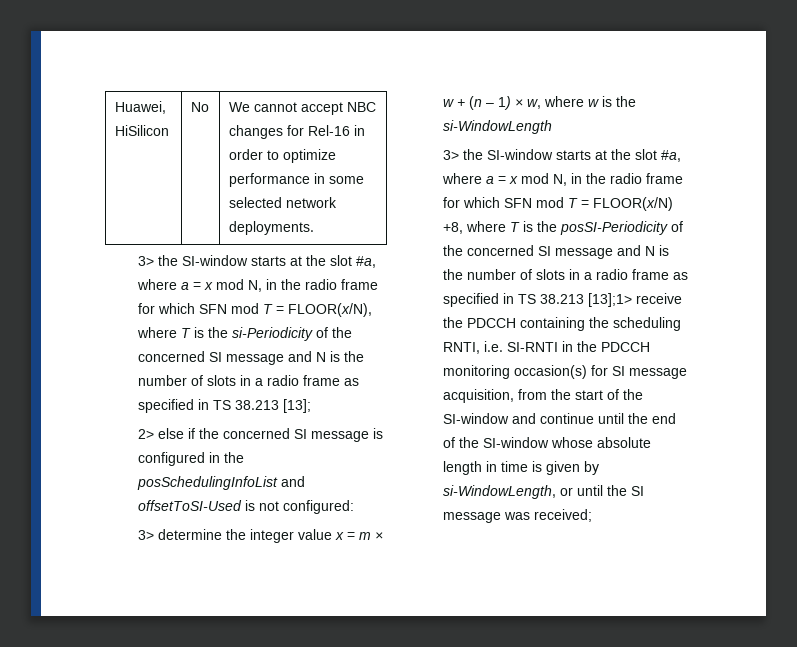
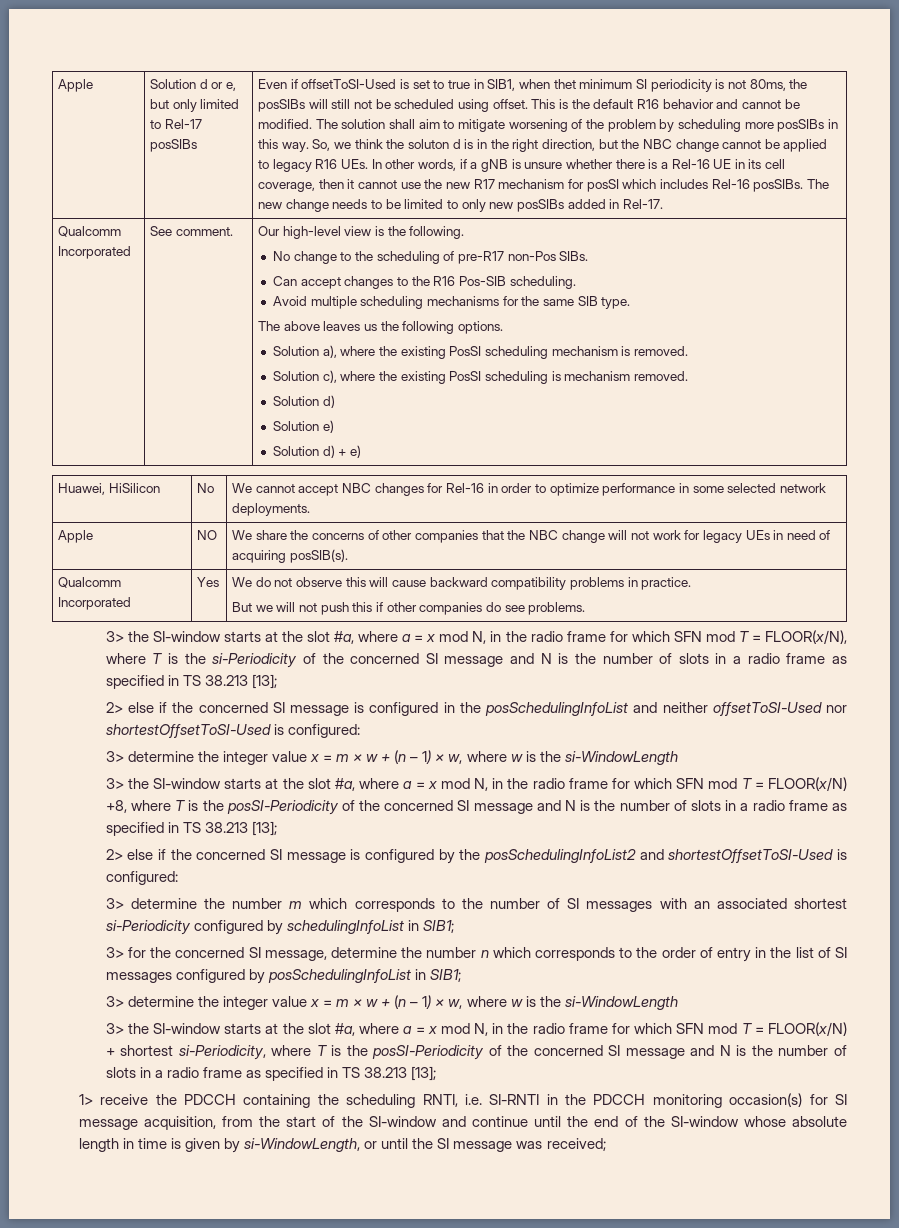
(114, 107) none -> [58,79,94,92] [150,79,237,91] [150,99,240,112] [150,119,202,129] [150,139,198,152] [258,79,808,92] [258,99,800,112] [258,119,838,132] [258,139,828,152] [258,159,786,172] [258,179,829,192] [258,199,663,212] [58,226,122,237] [58,246,132,259] [150,226,233,236] [258,226,465,239] [273,251,589,264] [273,276,576,289] [273,296,631,309] [258,321,504,334] [273,345,688,359] [273,370,688,384] [273,395,335,408] [273,420,334,433] [273,445,361,458] Apple | Solution d or e, but only limited to Rel-17 posSIBs | Even if offsetToSI-Used is set to true in SIB1, when thet minimum SI periodicity is not 80ms, the posSIBs will still not be scheduled using offset. This is the default R16 behavior and cannot be modified. The solution shall aim to mitigate worsening of the problem by scheduling more posSIBs in this way. So, we think the soluton d is in the right direction, but the NBC change cannot be applied to legacy R16 UEs. In other words, if a gNB is unsure whether there is a Rel-16 UE in its cell coverage, then it cannot use the new R17 mechanism for posSI which includes Rel-16 posSIBs. The new change needs to be limited to only new posSIBs added in Rel-17. // Qualcomm Incorporated | See comment. | Our high-level view is the following. // No change to the scheduling of pre-R17 non-Pos SIBs. // Can accept changes to the R16 Pos-SIB scheduling. // Avoid multiple scheduling mechanisms for the same SIB type. // The above leaves us the following options. // Solution a), where the existing PosSI scheduling mechanism is removed. // Solution c), where the existing PosSI scheduling is mechanism removed. // Solution d) // Solution e) // Solution d) + e) //
(314, 228) none -> [58,530,94,543] [197,530,218,540] [232,530,831,543] [232,549,348,563] [58,577,122,588] [58,597,132,610] [197,577,220,587] [232,577,692,590] [232,602,586,615] // Apple | NO | We share the concerns of other companies that the NBC change will not work for legacy UEs in need of acquiring posSIB(s). // Qualcomm Incorporated | Yes | We do not observe this will cause backward compatibility problems in practice. // But we will not push this if other companies do see problems.
[138,500,280,511] offsetToSI-Used is not -> [662,702,848,716] [105,724,284,738] neither offsetToSI-Used nor shortestOffsetToSI-Used is
[588,293,633,307] [13];1> -> [251,821,277,836] [105,849,848,864] [105,871,178,885] [105,898,848,912] [105,920,454,935] [105,947,848,962] [105,969,461,984] [105,995,678,1010] [105,1022,848,1036] [105,1045,848,1060] [105,1066,437,1081] [78,1094,93,1105] [13]; // 2> else if the concerned SI message is configured by the posSchedulingInfoList2 and shortestOffsetToSI-Used is configured: // 3> determine the number m which corresponds to the number of SI messages with an associated shortest si-Periodicity configured by schedulingInfoList in SIB1; // 3> for the concerned SI message, determine the number n which corresponds to the order of entry in the list of SI messages configured by posSchedulingInfoList in SIB1; // 3> determine the integer value x = m × w + (n – 1) × w, where w is the si-WindowLength // 3> the SI-window starts at the slot #a, where a = x mod N, in the radio frame for which SFN mod T = FLOOR(x/N) + shortest si-Periodicity, where T is the posSI-Periodicity of the concerned SI message and N is the number of slots in a radio frame as specified in TS 38.213 [13]; // 1>

